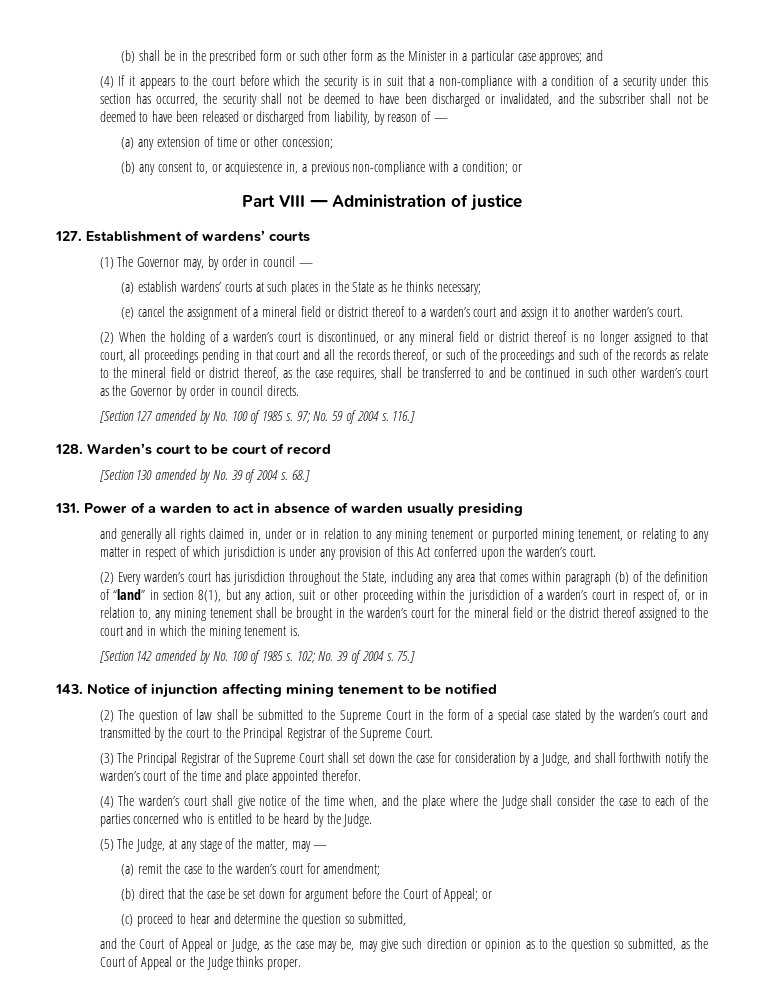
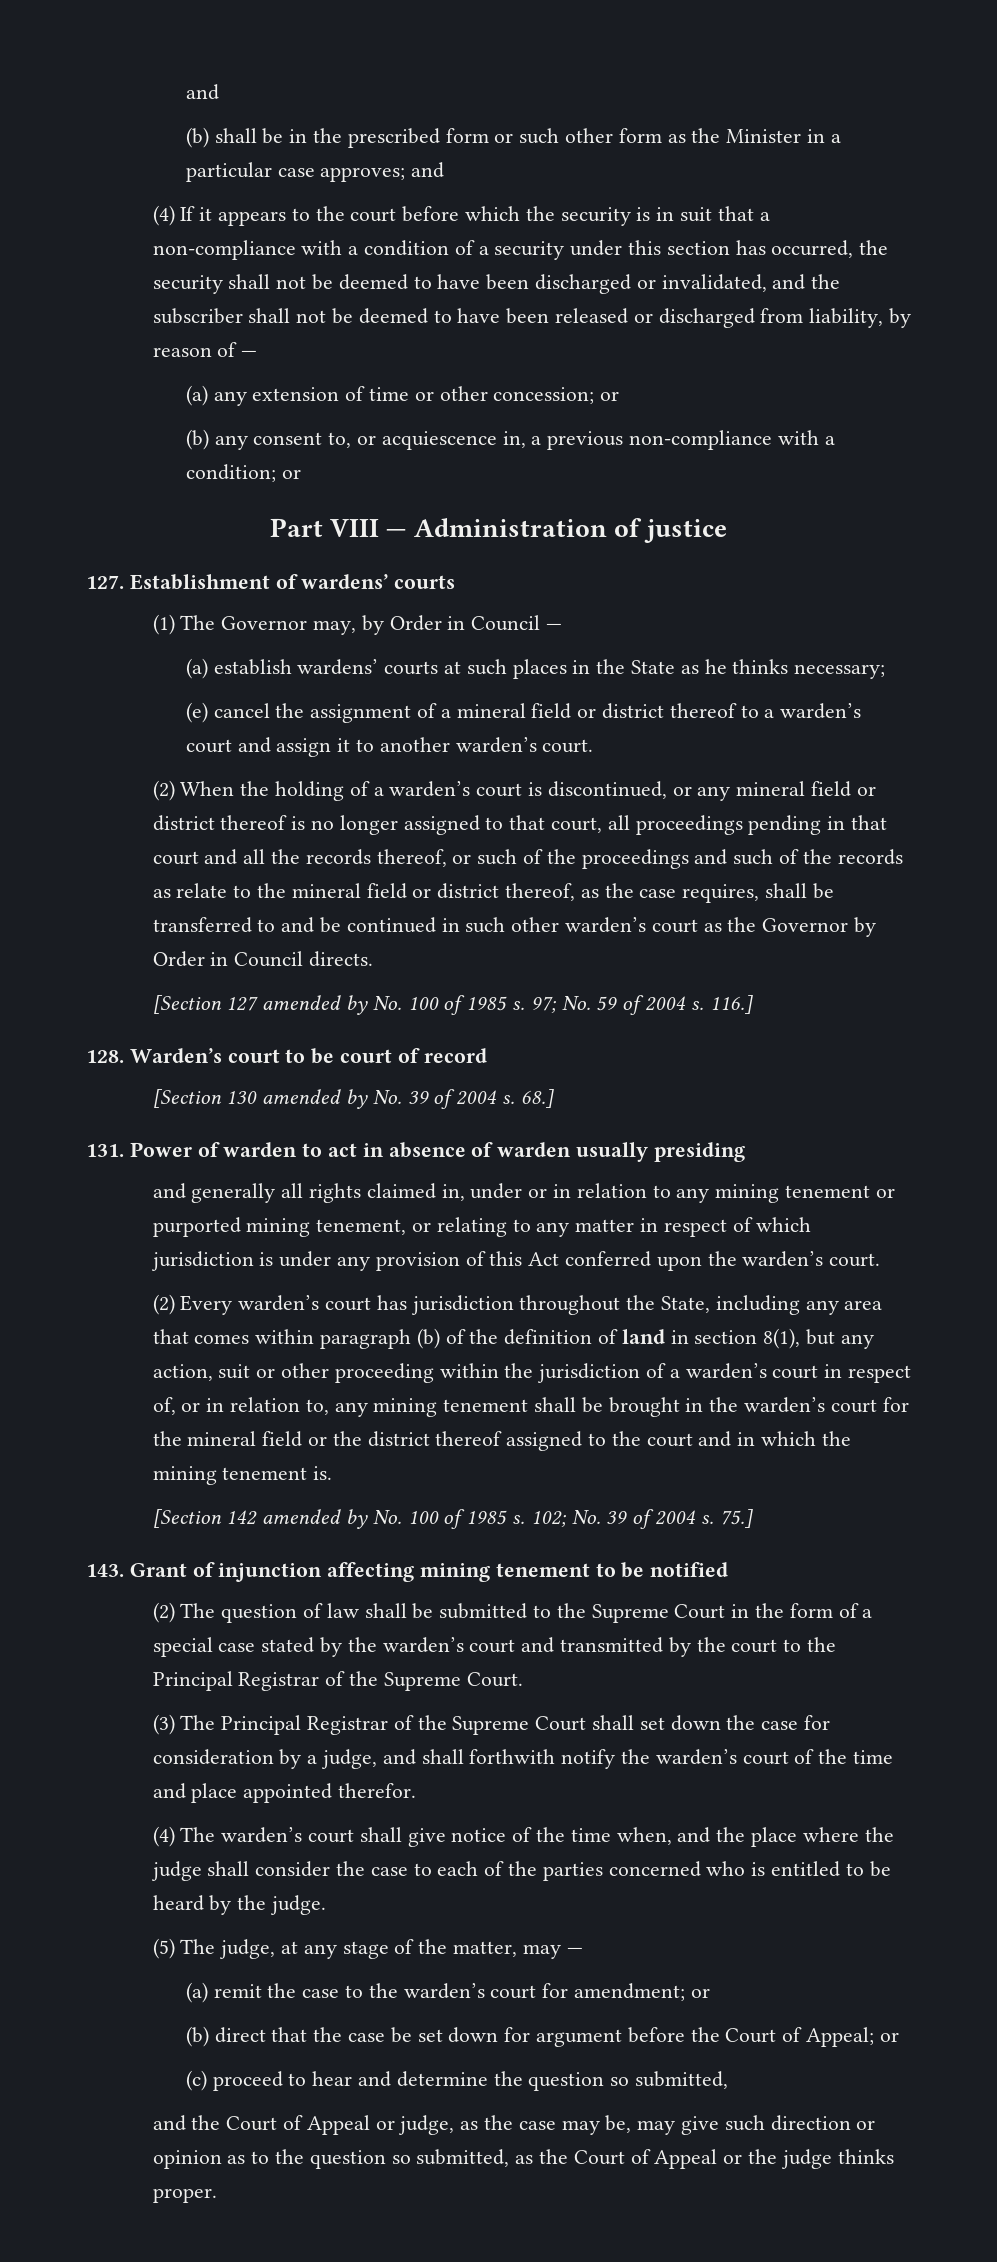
(121, 56) none -> [185,84,219,100] and //
(333, 143) none -> [600,391,620,401] or
[221,256,296,267] order in council -> [389,615,541,631] Order in Council
[189,385,264,396] order in council -> [152,951,304,967] Order in Council
[148,506,156,513] a -> (220, 1149) none
[113,589,146,600] “land” -> [621,1329,665,1344] land
[87,683,130,695] Notice -> [129,1563,187,1577] Grant
[541,752,571,766] Judge, -> [320,1749,377,1769] judge,
[500,795,527,809] Judge -> [150,1861,202,1881] judge
[343,813,373,827] Judge. -> [269,1895,326,1915] judge.
[136,838,166,852] Judge, -> [219,1939,276,1959] judge,
(381, 869) none -> [690,1988,710,1998] or
[230,938,260,952] Judge, -> [398,2115,455,2135] judge,
[206,956,233,970] Judge -> [780,2149,832,2169] judge

